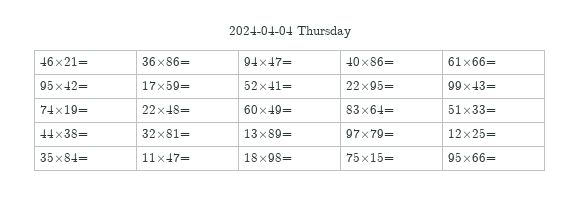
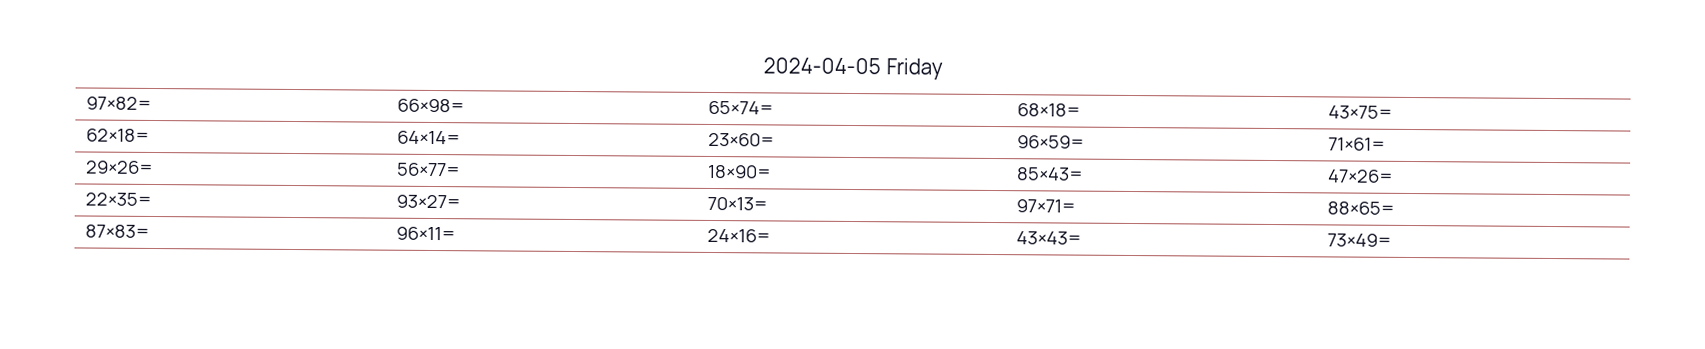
[228,26,351,38] [39,57,88,66] [141,57,190,66] [243,57,292,66] [345,57,394,66] [447,57,496,66] [39,80,88,90] [141,80,190,90] [243,80,292,90] [345,80,394,90] [447,81,496,90] [39,105,88,114] [141,105,190,114] [243,105,292,114] [345,105,394,114] [447,104,496,114] [39,129,88,138] [141,129,190,138] [243,129,292,138] [345,129,394,138] [447,128,496,138] [39,152,88,162] [141,153,190,162] [243,153,292,162] [345,152,394,162] [447,152,496,162] 2024-04-04 Thursday // 46×21= | 36×86= | 94×47= | 40×86= | 61×66= // 95×42= | 17×59= | 52×41= | 22×95= | 99×43= // 74×19= | 22×48= | 60×49= | 83×64= | 51×33= // 44×38= | 32×81= | 13×89= | 97×79= | 12×25= // 35×84= | 11×47= | 18×98= | 75×15= | 95×66= -> [763,57,943,80] [86,96,153,110] [397,98,466,113] [708,100,775,115] [1017,103,1082,117] [1328,105,1394,119] [86,128,151,142] [397,130,462,145] [708,132,776,147] [1017,135,1086,149] [1328,137,1387,151] [85,160,155,175] [396,162,462,177] [707,164,773,179] [1016,167,1085,181] [1327,169,1395,183] [85,192,153,206] [396,194,462,209] [707,196,769,211] [1016,199,1077,213] [1327,201,1396,215] [85,224,151,238] [396,226,457,241] [707,228,772,243] [1016,231,1083,245] [1327,233,1393,247] 2024-04-05 Friday // 97×82= | 66×98= | 65×74= | 68×18= | 43×75= // 62×18= | 64×14= | 23×60= | 96×59= | 71×61= // 29×26= | 56×77= | 18×90= | 85×43= | 47×26= // 22×35= | 93×27= | 70×13= | 97×71= | 88×65= // 87×83= | 96×11= | 24×16= | 43×43= | 73×49=

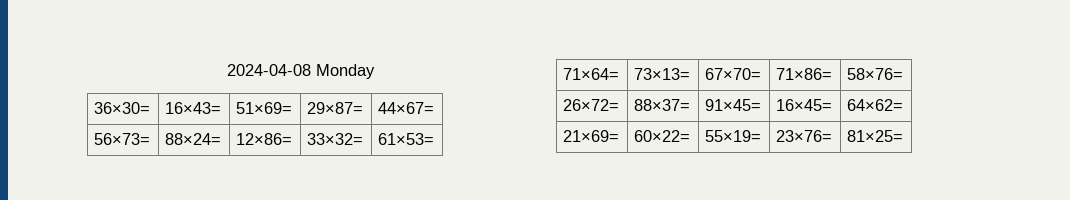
[763,57,943,80] [86,96,153,110] [397,98,466,113] [708,100,775,115] [1017,103,1082,117] [1328,105,1394,119] [86,128,151,142] [397,130,462,145] [708,132,776,147] [1017,135,1086,149] [1328,137,1387,151] [85,160,155,175] [396,162,462,177] [707,164,773,179] [1016,167,1085,181] [1327,169,1395,183] [85,192,153,206] [396,194,462,209] [707,196,769,211] [1016,199,1077,213] [1327,201,1396,215] [85,224,151,238] [396,226,457,241] [707,228,772,243] [1016,231,1083,245] [1327,233,1393,247] 2024-04-05 Friday // 97×82= | 66×98= | 65×74= | 68×18= | 43×75= // 62×18= | 64×14= | 23×60= | 96×59= | 71×61= // 29×26= | 56×77= | 18×90= | 85×43= | 47×26= // 22×35= | 93×27= | 70×13= | 97×71= | 88×65= // 87×83= | 96×11= | 24×16= | 43×43= | 73×49= -> [227,64,375,79] [94,102,151,114] [165,102,222,114] [236,102,293,114] [307,102,364,114] [378,102,435,114] [94,133,151,145] [165,133,222,145] [236,133,293,145] [307,133,364,145] [378,133,435,145] [563,68,620,80] [634,68,691,80] [705,68,762,80] [776,68,833,80] [847,68,904,80] [563,99,620,111] [634,99,691,111] [705,99,762,111] [776,99,833,111] [847,99,904,111] [563,130,620,142] [634,130,691,142] [705,130,762,142] [776,130,833,142] [847,130,904,142] 2024-04-08 Monday // 36×30= | 16×43= | 51×69= | 29×87= | 44×67= // 56×73= | 88×24= | 12×86= | 33×32= | 61×53= // 71×64= | 73×13= | 67×70= | 71×86= | 58×76= // 26×72= | 88×37= | 91×45= | 16×45= | 64×62= // 21×69= | 60×22= | 55×19= | 23×76= | 81×25=

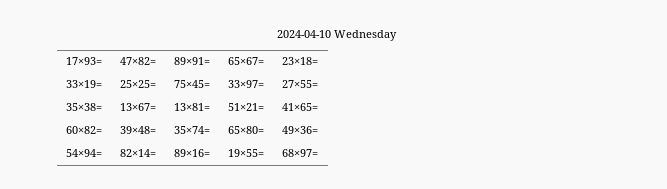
[227,64,375,79] [94,102,151,114] [165,102,222,114] [236,102,293,114] [307,102,364,114] [378,102,435,114] [94,133,151,145] [165,133,222,145] [236,133,293,145] [307,133,364,145] [378,133,435,145] [563,68,620,80] [634,68,691,80] [705,68,762,80] [776,68,833,80] [847,68,904,80] [563,99,620,111] [634,99,691,111] [705,99,762,111] [776,99,833,111] [847,99,904,111] [563,130,620,142] [634,130,691,142] [705,130,762,142] [776,130,833,142] [847,130,904,142] 2024-04-08 Monday // 36×30= | 16×43= | 51×69= | 29×87= | 44×67= // 56×73= | 88×24= | 12×86= | 33×32= | 61×53= // 71×64= | 73×13= | 67×70= | 71×86= | 58×76= // 26×72= | 88×37= | 91×45= | 16×45= | 64×62= // 21×69= | 60×22= | 55×19= | 23×76= | 81×25= -> [276,30,397,41] [65,57,102,65] [119,57,156,65] [173,57,210,65] [227,57,264,65] [281,57,318,65] [65,80,102,88] [119,80,156,88] [173,80,210,88] [227,80,264,88] [281,80,318,88] [65,103,102,111] [119,103,156,111] [173,103,210,111] [227,103,264,111] [281,103,318,111] [65,126,102,134] [119,126,156,134] [173,126,210,134] [227,126,264,134] [281,126,318,134] [65,149,102,157] [119,149,156,157] [173,149,210,157] [227,149,264,157] [281,149,318,157] 2024-04-10 Wednesday // 17×93= | 47×82= | 89×91= | 65×67= | 23×18= // 33×19= | 25×25= | 75×45= | 33×97= | 27×55= // 35×38= | 13×67= | 13×81= | 51×21= | 41×65= // 60×82= | 39×48= | 35×74= | 65×80= | 49×36= // 54×94= | 82×14= | 89×16= | 19×55= | 68×97=

